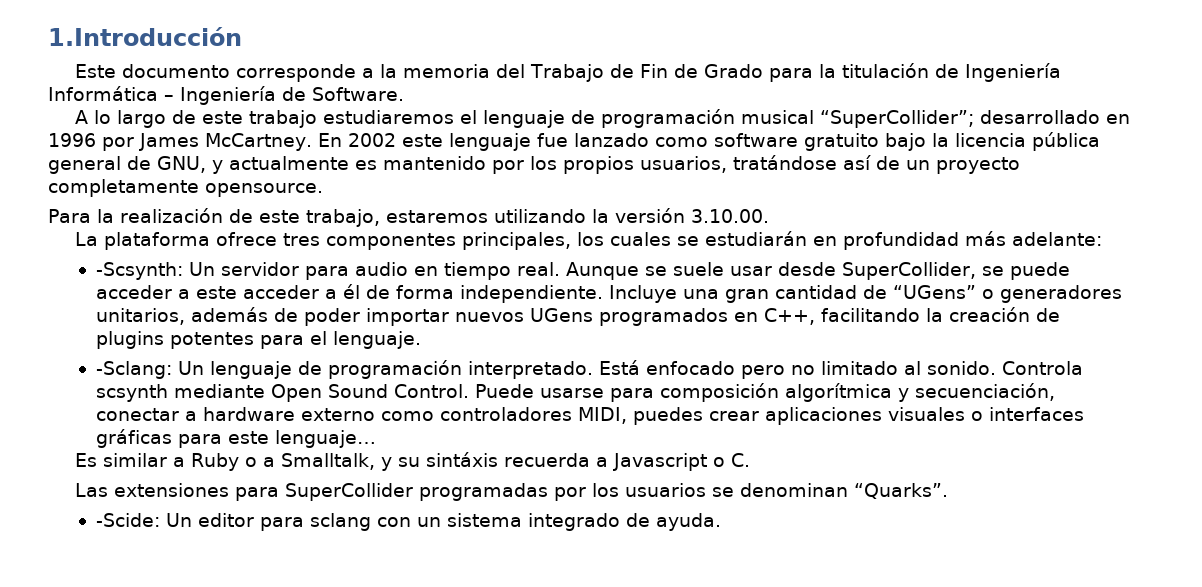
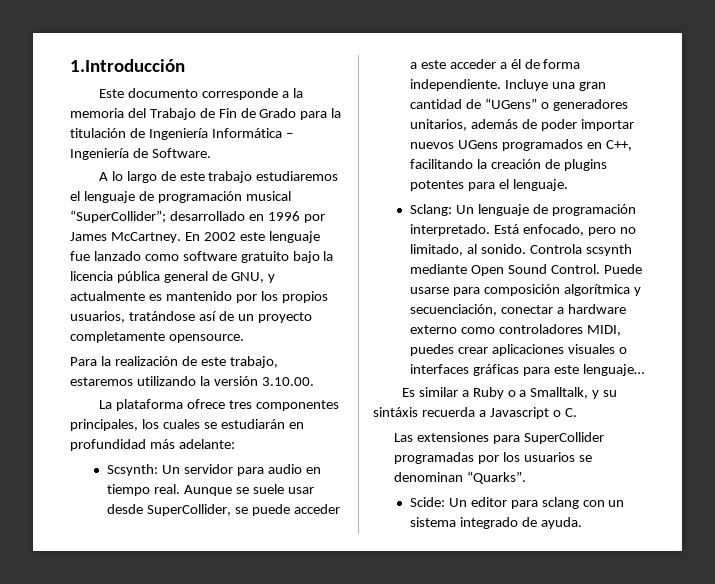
[96,262,184,280] -Scsynth: -> [106,464,158,476] Scsynth:
[96,361,173,379] -Sclang: -> [409,204,452,216] Sclang:
[646,361,736,375] enfocado -> [522,224,584,236] enfocado,
[821,361,899,375] limitado -> [409,244,463,256] limitado,
[96,513,161,527] -Scide: -> [409,497,445,507] Scide:

